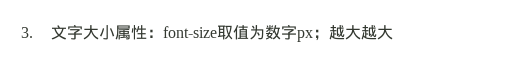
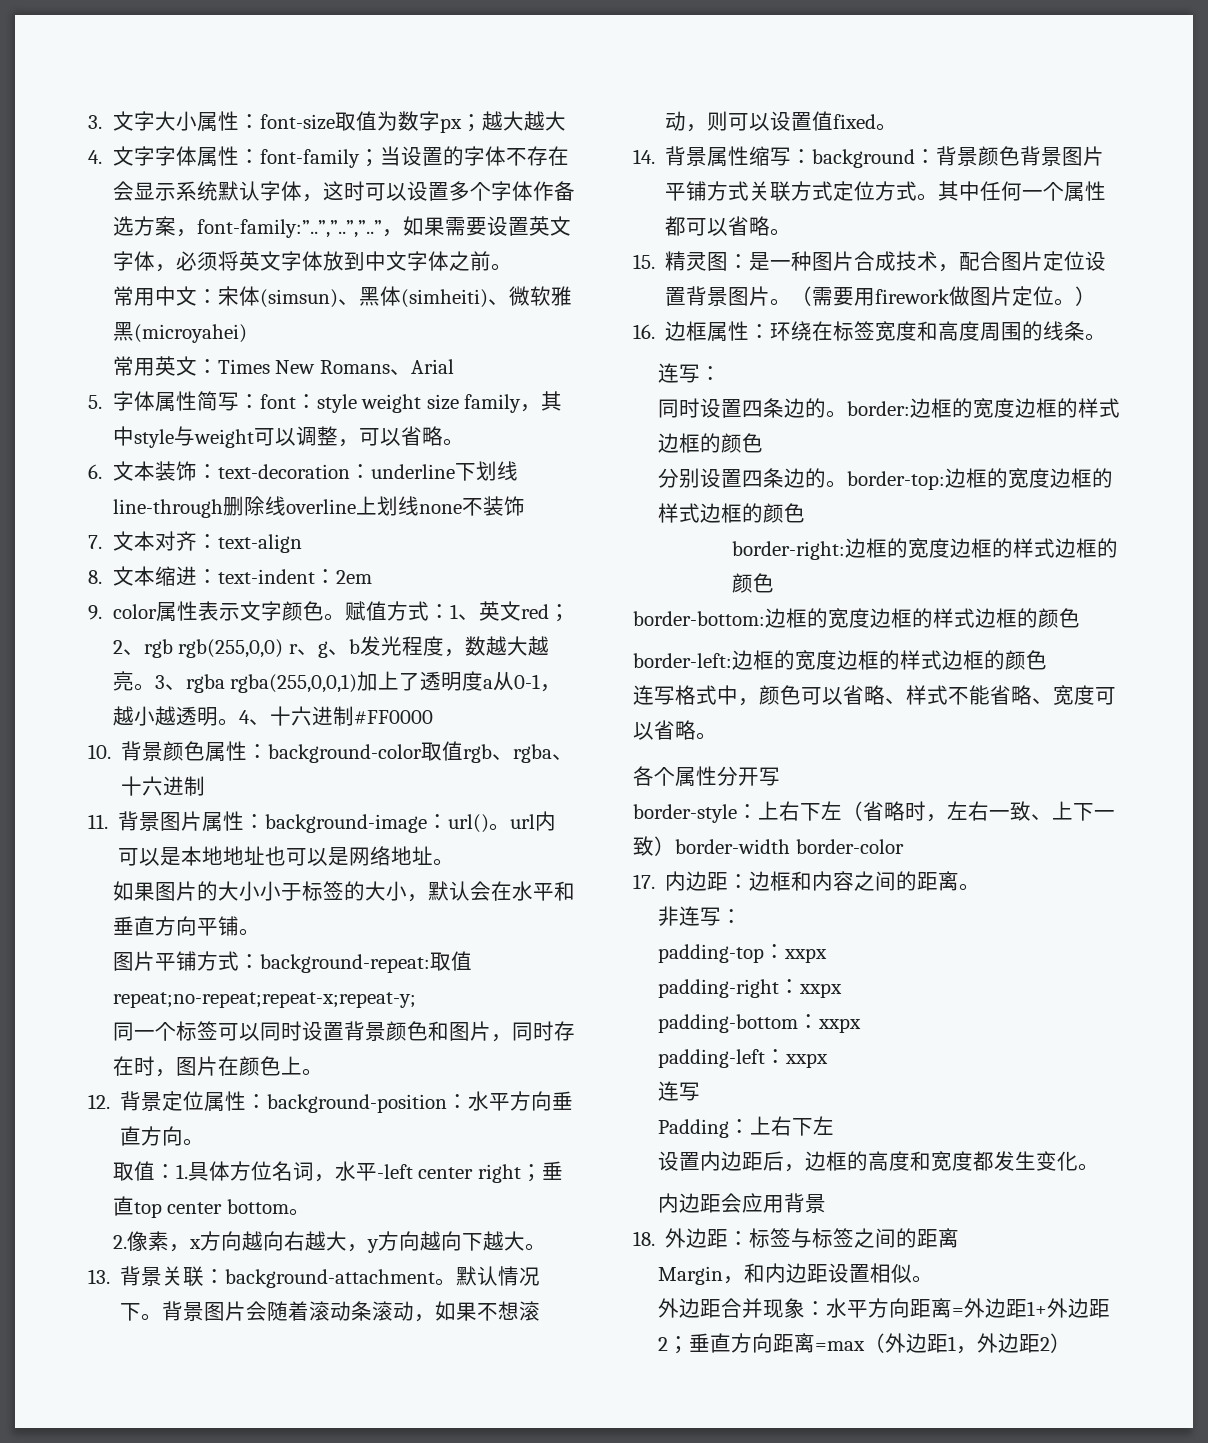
(393, 32) none -> [88,146,569,168] [112,181,575,202] [112,216,571,238] [112,251,512,272] [112,286,572,308] [112,322,247,343] [112,356,454,376] [88,391,563,413] [112,426,464,448] [88,461,518,481] [112,496,525,518] [88,531,302,553] [88,566,372,586] [88,601,570,622] [112,636,549,658] [112,671,562,693] [112,706,433,726] [88,741,574,763] [121,776,206,796] [88,811,557,833] [118,846,455,866] [112,881,575,902] [112,916,260,936] [112,951,472,973] [112,992,416,1008] [112,1021,575,1042] [112,1056,323,1077] [88,1091,574,1113] [120,1126,205,1146] [112,1161,563,1183] [112,1196,310,1218] [112,1231,546,1253] [88,1266,541,1288] [120,1301,541,1322] [665,111,898,132] [633,146,1105,168] [665,181,1107,202] [665,216,792,236] [633,251,1107,272] [665,286,1097,306] [633,321,1107,342] [657,363,721,383] [657,398,1120,418] [657,433,763,453] [657,468,1113,490] [657,503,805,523] [731,538,1118,560] [731,573,774,593] [633,608,1080,628] [633,650,1047,670] [633,685,1116,706] [633,720,717,740] [633,766,780,787] [633,801,1115,823] [633,836,904,856] [633,871,981,891] [657,906,742,926] [657,944,827,963] [657,979,842,998] [657,1014,861,1033] [657,1049,828,1068] [657,1081,700,1101] [657,1116,834,1138] [657,1151,1099,1172] [657,1193,826,1213] [633,1228,960,1248] [657,1263,933,1285] [657,1298,1110,1318] [657,1333,1071,1354] // 4.文字字体属性：font-family；当设置的字体不存在会显示系统默认字体，这时可以设置多个字体作备选方案，font-family:”..”,”..”,”..”，如果需要设置英文字体，必须将英文字体放到中文字体之前。 // 常用中文：宋体(simsun)、黑体(simheiti)、微软雅黑(microyahei) // 常用英文：Times New Romans、Arial // 5.字体属性简写：font：style weight size family，其中style与weight可以调整，可以省略。 // 6.文本装饰：text-decoration：underline下划线line-through删除线overline上划线none不装饰 // 7.文本对齐：text-align // 8.文本缩进：text-indent：2em // 9. color属性表示文字颜色。赋值方式：1、英文red；2、rgb rgb(255,0,0) r、g、b发光程度，数越大越亮。3、rgba rgba(255,0,0,1)加上了透明度a从0-1，越小越透明。4、十六进制#FF0000 // 10.背景颜色属性：background-color取值rgb、rgba、十六进制 // 11.背景图片属性：background-image：url()。url内可以是本地地址也可以是网络地址。 // 如果图片的大小小于标签的大小，默认会在水平和垂直方向平铺。 // 图片平铺方式：background-repeat:取值repeat;no-repeat;repeat-x;repeat-y; // 同一个标签可以同时设置背景颜色和图片，同时存在时，图片在颜色上。 // 12.背景定位属性：background-position：水平方向垂直方向。 // 取值：1.具体方位名词，水平-left center right；垂直top center bottom。 // 2.像素，x方向越向右越大，y方向越向下越大。 // 13.背景关联：background-attachment。默认情况下。背景图片会随着滚动条滚动，如果不想滚动，则可以设置值fixed。 // 14.背景属性缩写：background：背景颜色背景图片平铺方式关联方式定位方式。其中任何一个属性都可以省略。 // 15.精灵图：是一种图片合成技术，配合图片定位设置背景图片。（需要用firework做图片定位。） // 16.边框属性：环绕在标签宽度和高度周围的线条。 // 连写： // 同时设置四条边的。border:边框的宽度边框的样式边框的颜色 // 分别设置四条边的。border-top:边框的宽度边框的样式边框的颜色 // border-right:边框的宽度边框的样式边框的颜色 // border-bottom:边框的宽度边框的样式边框的颜色 // border-left:边框的宽度边框的样式边框的颜色 // 连写格式中，颜色可以省略、样式不能省略、宽度可以省略。 // 各个属性分开写 // border-style：上右下左（省略时，左右一致、上下一致）border-width border-color // 17.内边距：边框和内容之间的距离。 // 非连写： // padding-top：xxpx // padding-right：xxpx // padding-bottom：xxpx // padding-left：xxpx // 连写 // Padding：上右下左 // 设置内边距后，边框的高度和宽度都发生变化。 // 内边距会应用背景 // 18.外边距：标签与标签之间的距离 // Margin，和内边距设置相似。 // 外边距合并现象：水平方向距离=外边距1+外边距2；垂直方向距离=max（外边距1，外边距2）

